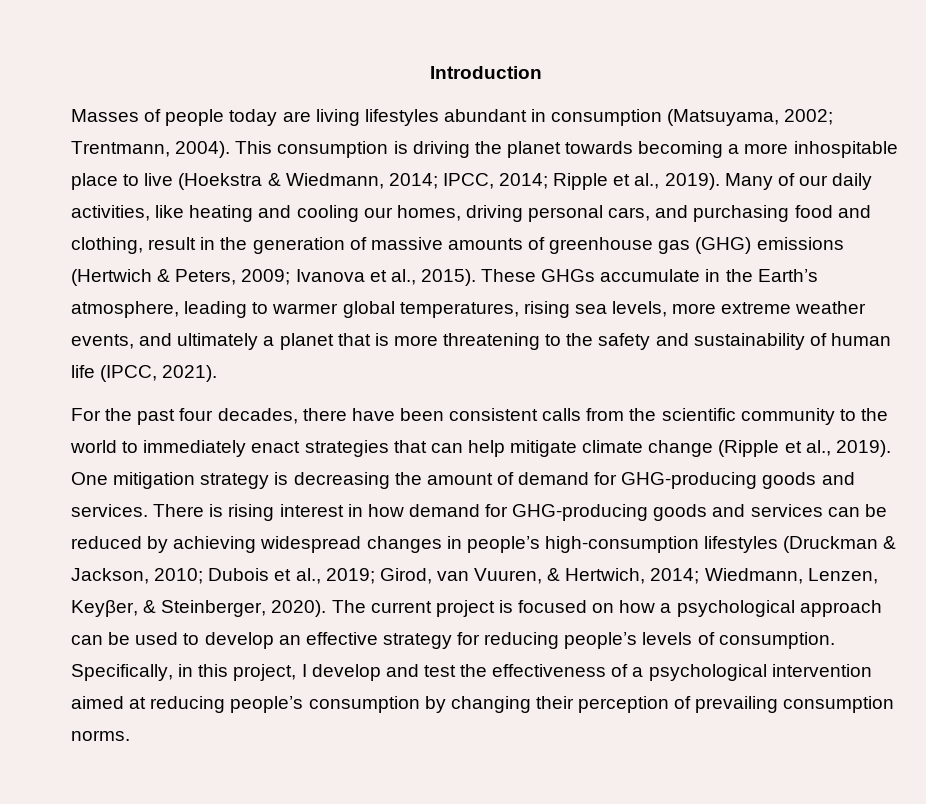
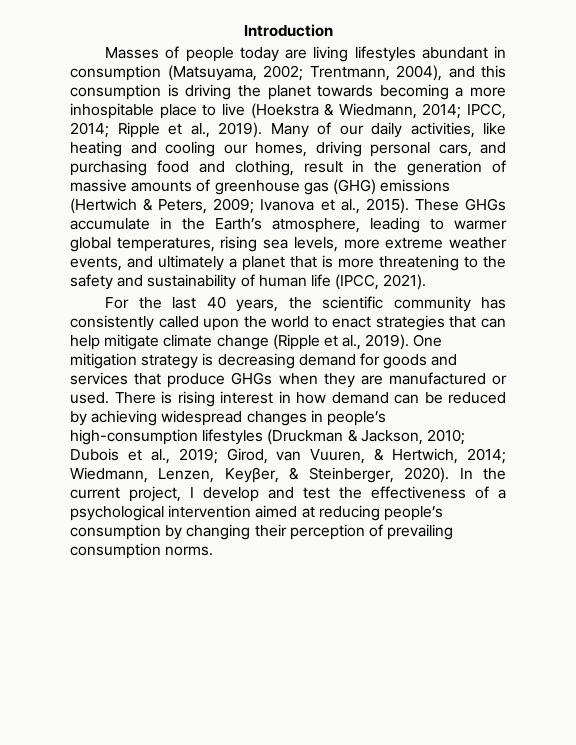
[175,141,273,158] 2004). This -> [396,65,506,81] 2004), and this
[137,408,856,425] past four decades, there have been consistent calls from the scientific community to -> [172,296,506,312] [70,315,240,331] last 40 years, the scientific community has consistently called upon
[143,440,247,457] immediately -> (328, 322) none
[394,472,855,489] [71,504,148,517] the amount of demand for GHG-producing goods and services. -> [298,353,458,369] [70,372,507,388] [70,392,109,404] demand for goods and services that produce GHGs when they are manufactured or used.
[485,504,823,521] for GHG-producing goods and services -> (389, 398) none
[331,600,882,617] [71,632,835,649] [71,664,229,681] The current project is focused on how a psychological approach can be used to develop an effective strategy for reducing people’s levels of consumption. Specifically, in this -> [459,468,506,480] [70,487,120,499] In the current

